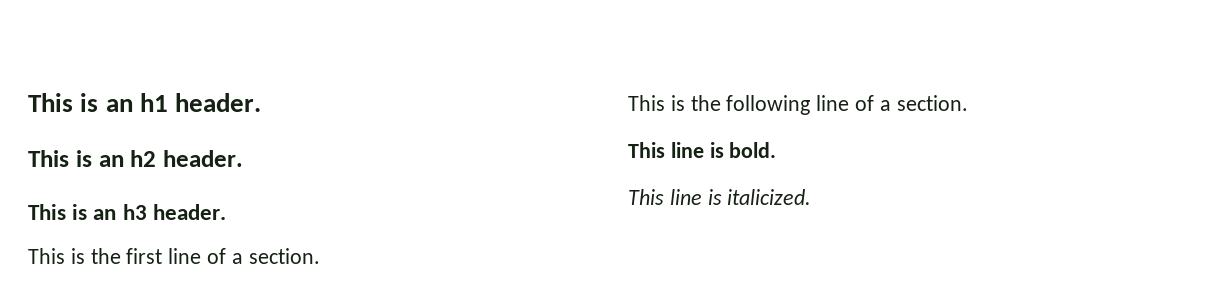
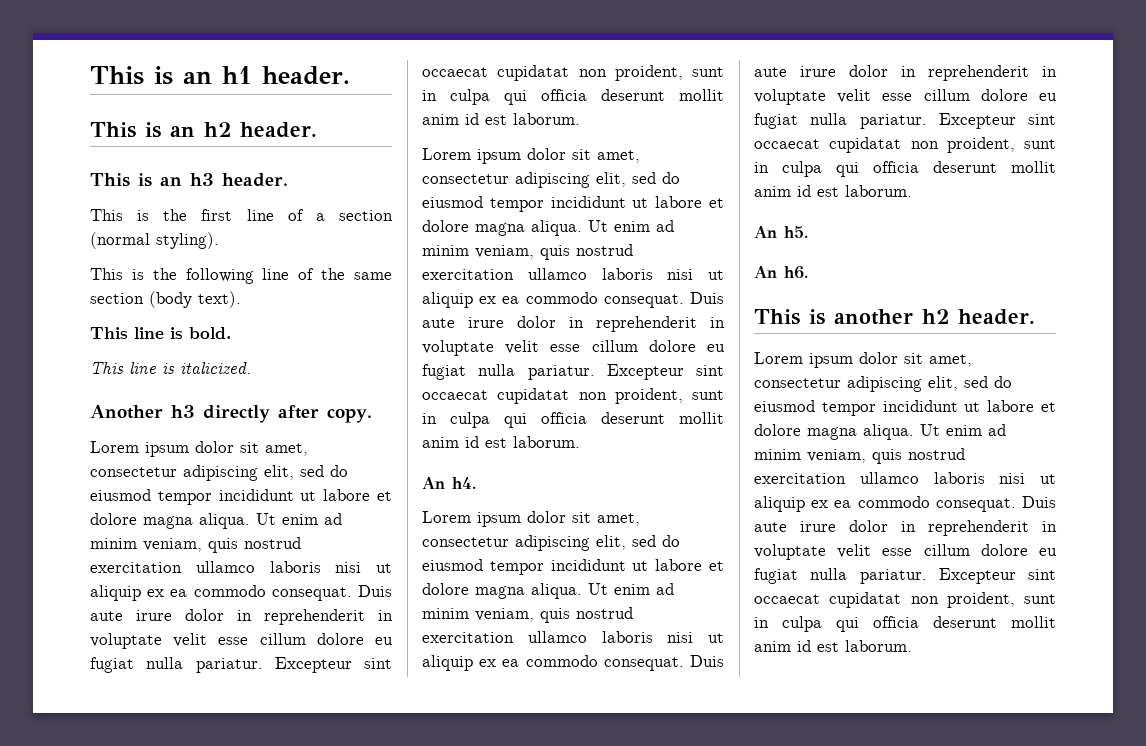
[248,248,320,264] section. -> [339,210,393,221] [90,232,219,249] section (normal styling).
[879,95,968,111] a section. -> [321,268,392,280] [90,291,241,308] the same section (body text).
(812, 197) none -> [90,405,372,423] [90,441,308,457] [90,465,348,481] [90,489,393,505] [90,513,342,529] [90,537,301,553] [90,561,392,573] [90,585,392,601] [90,609,393,625] [90,633,393,649] [90,657,392,673] [422,65,724,81] [422,89,724,105] [422,113,580,125] [422,148,640,164] [422,172,680,188] [422,196,724,212] [422,220,674,236] [422,244,633,260] [422,268,724,280] [422,292,724,308] [422,316,725,332] [422,340,725,356] [422,364,724,380] [422,388,724,404] [422,412,724,428] [422,436,580,448] [422,477,476,489] [422,511,640,527] [422,535,680,551] [422,559,724,575] [422,583,674,599] [422,607,633,623] [422,631,724,643] [422,655,724,671] [754,65,1057,81] [754,89,1057,105] [754,113,1056,129] [754,137,1056,153] [754,161,1056,177] [754,185,912,197] [754,226,808,238] [754,266,808,279] [754,309,1035,325] [754,352,972,368] [754,376,1012,392] [754,400,1056,416] [754,424,1006,440] [754,448,965,464] [754,472,1056,484] [754,496,1056,512] [754,520,1057,536] [754,544,1057,560] [754,568,1056,584] [754,592,1056,608] [754,616,1056,632] [754,640,912,652] // Another h3 directly after copy. // Lorem ipsum dolor sit amet, consectetur adipiscing elit, sed do eiusmod tempor incididunt ut labore et dolore magna aliqua. Ut enim ad minim veniam, quis nostrud exercitation ullamco laboris nisi ut aliquip ex ea commodo consequat. Duis aute irure dolor in reprehenderit in voluptate velit esse cillum dolore eu fugiat nulla pariatur. Excepteur sint occaecat cupidatat non proident, sunt in culpa qui officia deserunt mollit anim id est laborum. // Lorem ipsum dolor sit amet, consectetur adipiscing elit, sed do eiusmod tempor incididunt ut labore et dolore magna aliqua. Ut enim ad minim veniam, quis nostrud exercitation ullamco laboris nisi ut aliquip ex ea commodo consequat. Duis aute irure dolor in reprehenderit in voluptate velit esse cillum dolore eu fugiat nulla pariatur. Excepteur sint occaecat cupidatat non proident, sunt in culpa qui officia deserunt mollit anim id est laborum. // An h4. // Lorem ipsum dolor sit amet, consectetur adipiscing elit, sed do eiusmod tempor incididunt ut labore et dolore magna aliqua. Ut enim ad minim veniam, quis nostrud exercitation ullamco laboris nisi ut aliquip ex ea commodo consequat. Duis aute irure dolor in reprehenderit in voluptate velit esse cillum dolore eu fugiat nulla pariatur. Excepteur sint occaecat cupidatat non proident, sunt in culpa qui officia deserunt mollit anim id est laborum. // An h5. // An h6. // This is another h2 header. // Lorem ipsum dolor sit amet, consectetur adipiscing elit, sed do eiusmod tempor incididunt ut labore et dolore magna aliqua. Ut enim ad minim veniam, quis nostrud exercitation ullamco laboris nisi ut aliquip ex ea commodo consequat. Duis aute irure dolor in reprehenderit in voluptate velit esse cillum dolore eu fugiat nulla pariatur. Excepteur sint occaecat cupidatat non proident, sunt in culpa qui officia deserunt mollit anim id est laborum.

